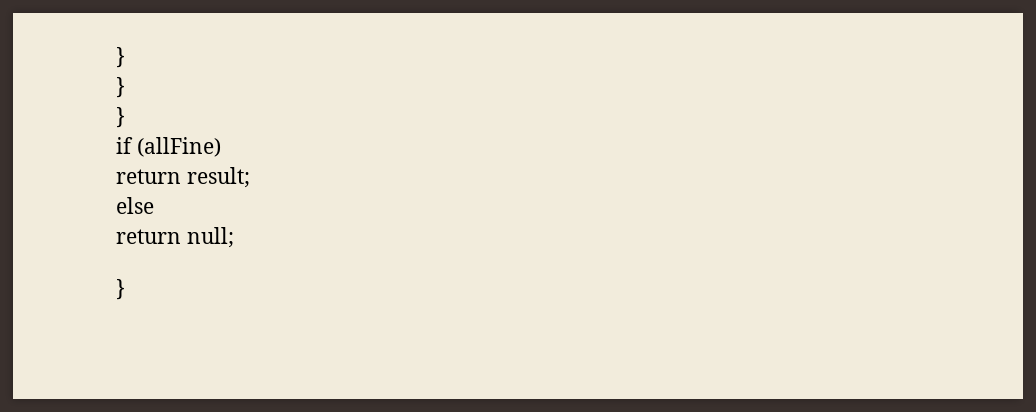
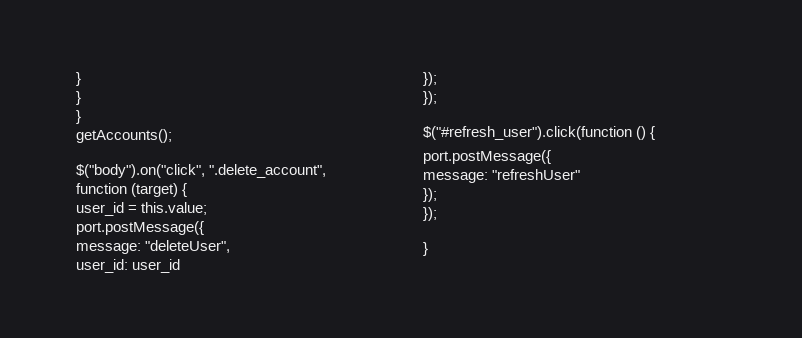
[116,137,221,157] [116,167,250,188] [116,197,154,214] [116,227,234,248] if (allFine) // return result; // else // return null; -> [76,129,172,143] [76,164,327,178] [76,183,188,197] [76,202,208,216] [76,221,204,235] [76,240,231,254] [76,259,181,273] [423,72,437,86] [423,91,437,105] [423,126,656,140] [423,150,551,164] [423,169,581,183] [423,188,437,202] [423,207,437,221] getAccounts(); // $("body").on("click", ".delete_account", function (target) { // user_id = this.value; // port.postMessage({ // message: "deleteUser", // user_id: user_id // }); // }); // $("#refresh_user").click(function () { // port.postMessage({ // message: "refreshUser" // }); // });

